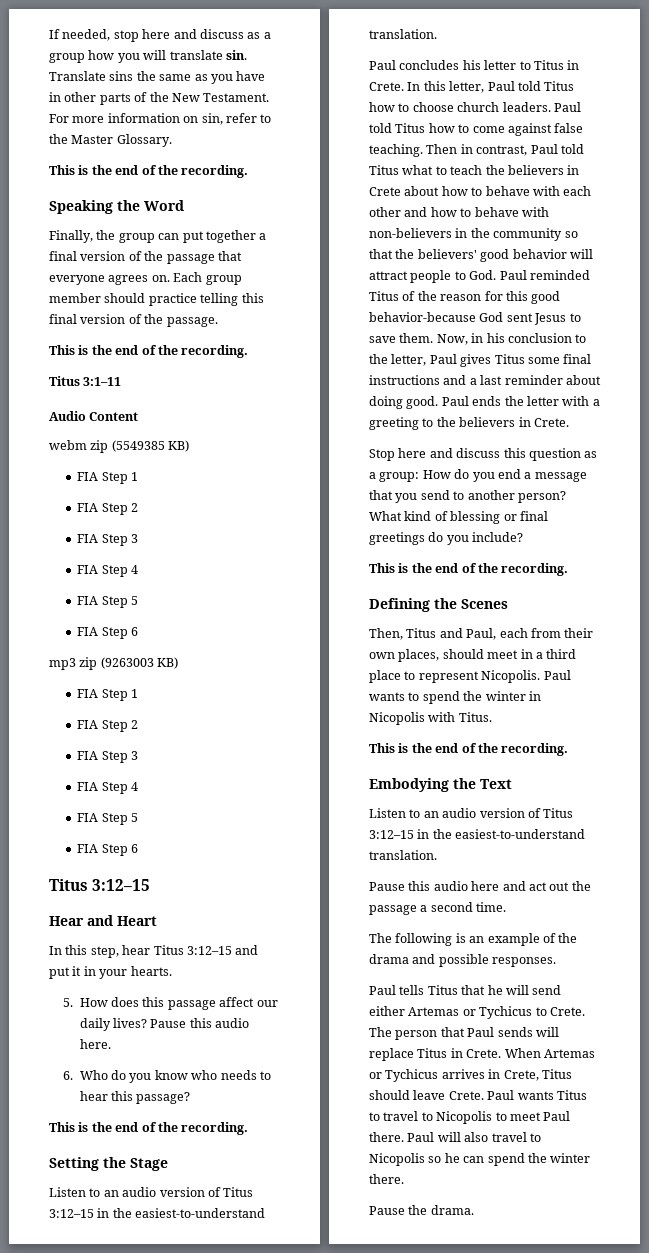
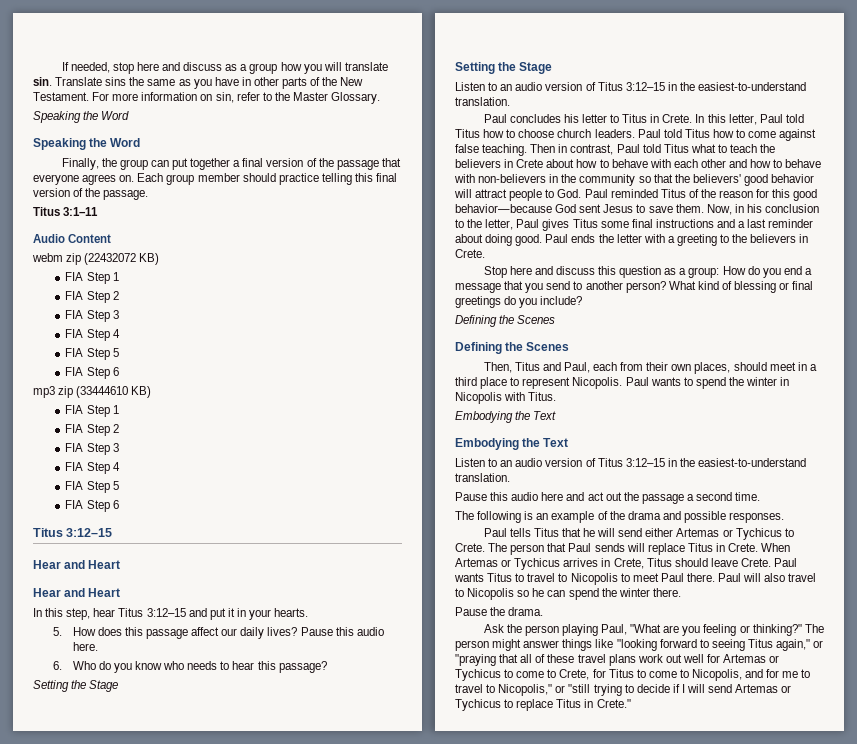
[49,165,249,178] This is the end of the recording. -> [33,111,130,123] Speaking the Word
[49,345,249,358] // This is the end of the recording. -> (149, 195) none
[111,440,165,452] (5549385 -> [84,253,137,265] (22432072
[100,657,154,669] (9263003 -> [76,386,129,398] (33444610
(157, 921) none -> [33,588,121,597] // Hear and Heart
[49,1122,249,1135] This is the end of the recording. -> [33,680,119,692] Setting the Stage
[369,312,476,322] behavior-because -> [455,204,552,213] behavior—because
[369,563,569,576] This is the end of the recording. -> [455,315,556,327] Defining the Scenes
[369,743,569,756] This is the end of the recording. -> [455,411,557,423] Embodying the Text
(474, 1210) none -> [483,624,824,636] [455,639,824,651] [455,654,780,666] [455,669,811,681] [455,684,792,696] [455,699,631,711] // Ask the person playing Paul, "What are you feeling or thinking?" The person might answer things like "looking forward to seeing Titus again," or "praying that all of these travel plans work out well for Artemas or Tychicus to come to Crete, for Titus to come to Nicopolis, and for me to travel to Nicopolis," or "still trying to decide if I will send Artemas or Tychicus to replace Titus in Crete."

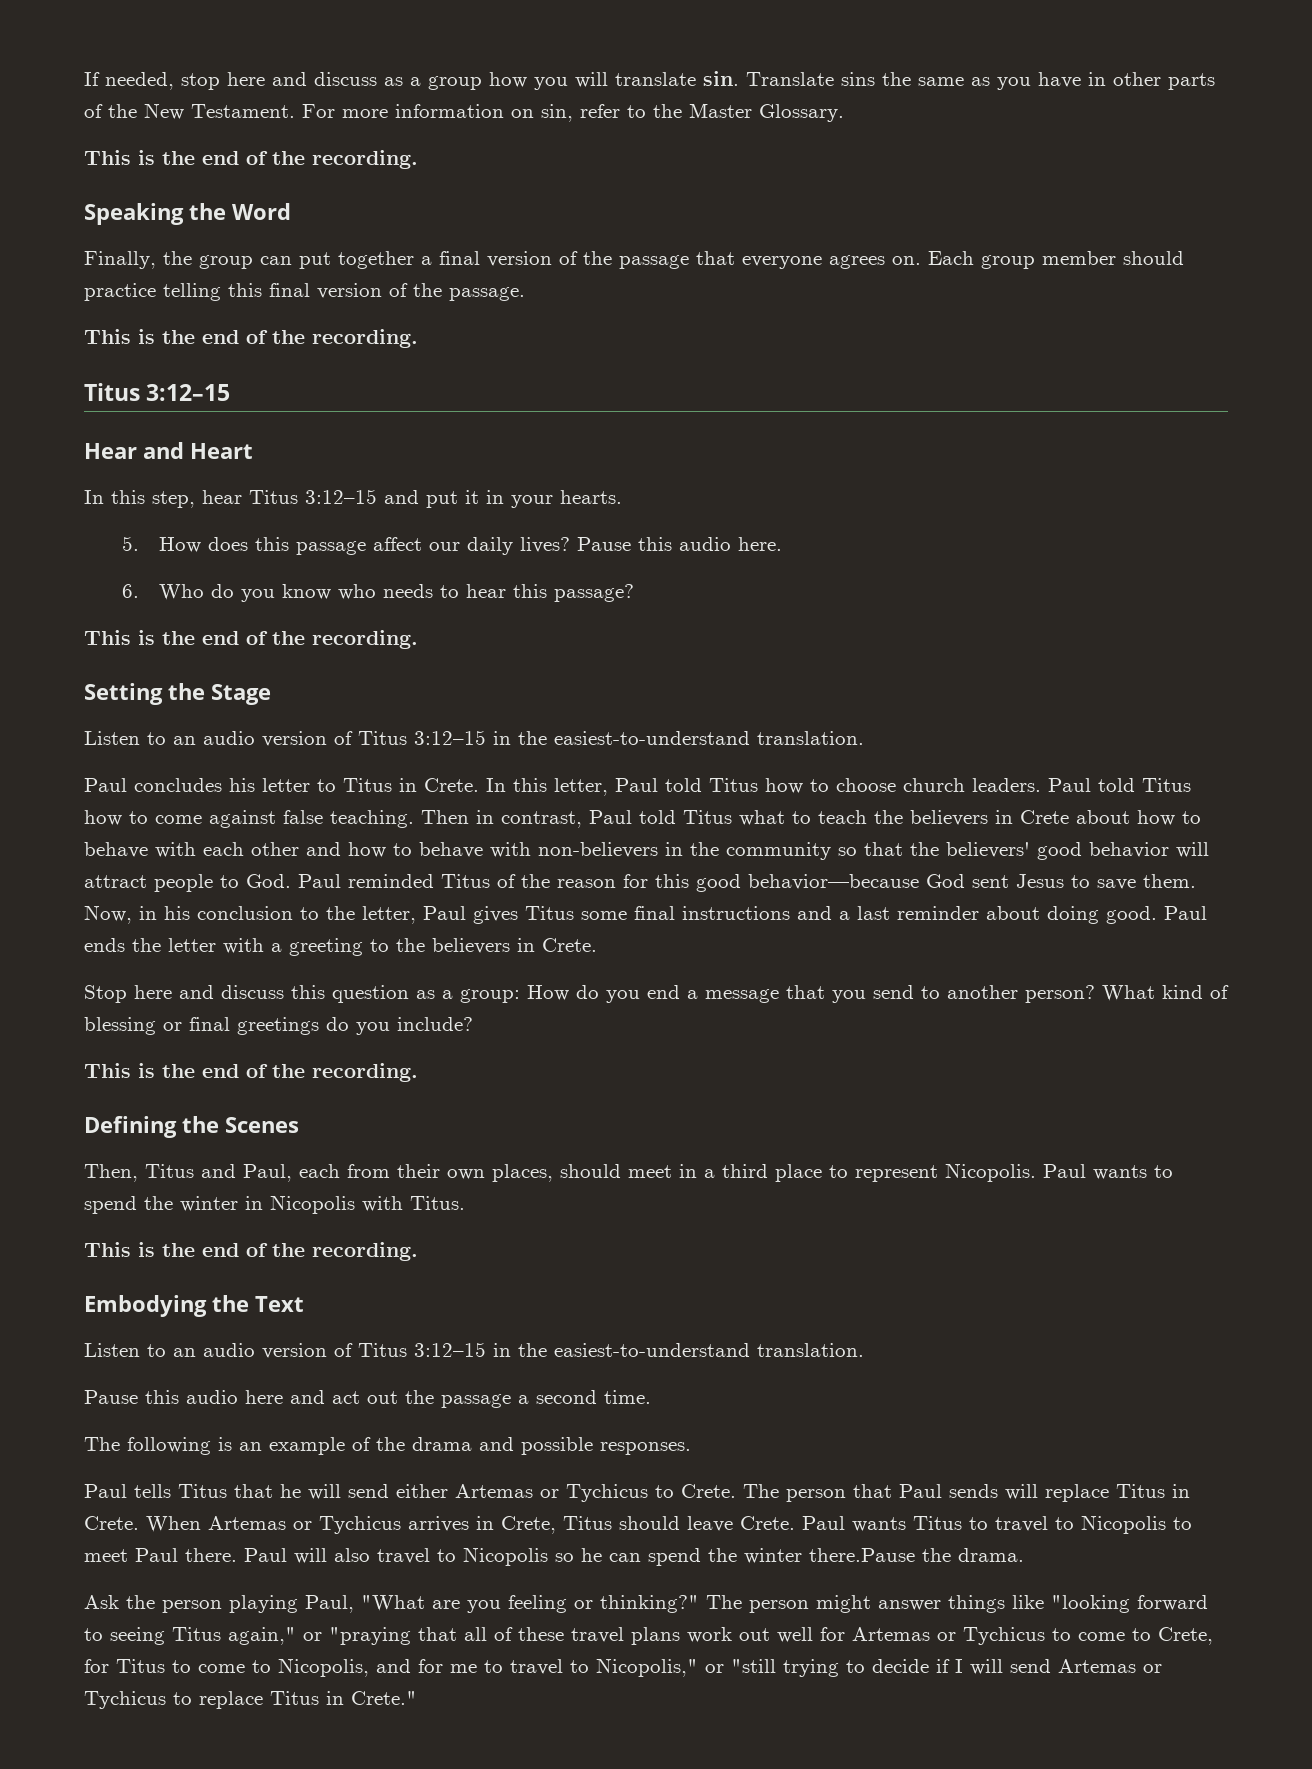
[33,111,130,123] Speaking the Word -> [84,150,418,169] This is the end of the recording.
[33,207,99,216] [33,234,112,243] [32,253,160,265] [65,272,119,284] [65,291,119,303] [65,310,119,322] [65,329,120,341] [65,348,119,360] [65,367,119,379] [33,386,152,398] [65,405,119,417] [65,424,119,436] [65,443,119,455] [65,462,120,474] [65,481,119,493] [65,500,119,512] Titus 3:1–11 // Audio Content // webm zip (22432072 KB) // FIA Step 1 // FIA Step 2 // FIA Step 3 // FIA Step 4 // FIA Step 5 // FIA Step 6 // mp3 zip (33444610 KB) // FIA Step 1 // FIA Step 2 // FIA Step 3 // FIA Step 4 // FIA Step 5 // FIA Step 6 -> [84,329,418,348] This is the end of the recording.
[33,588,121,597] // Hear and Heart -> (253, 451) none
[33,680,119,692] Setting the Stage -> [84,630,418,649] This is the end of the recording.
[455,315,556,327] Defining the Scenes -> [84,1063,418,1082] This is the end of the recording.
[455,411,557,423] Embodying the Text -> [84,1242,418,1261] This is the end of the recording.
[652,588,681,597] [455,607,487,616] there. // Pause -> [809,1548,915,1562] there.Pause

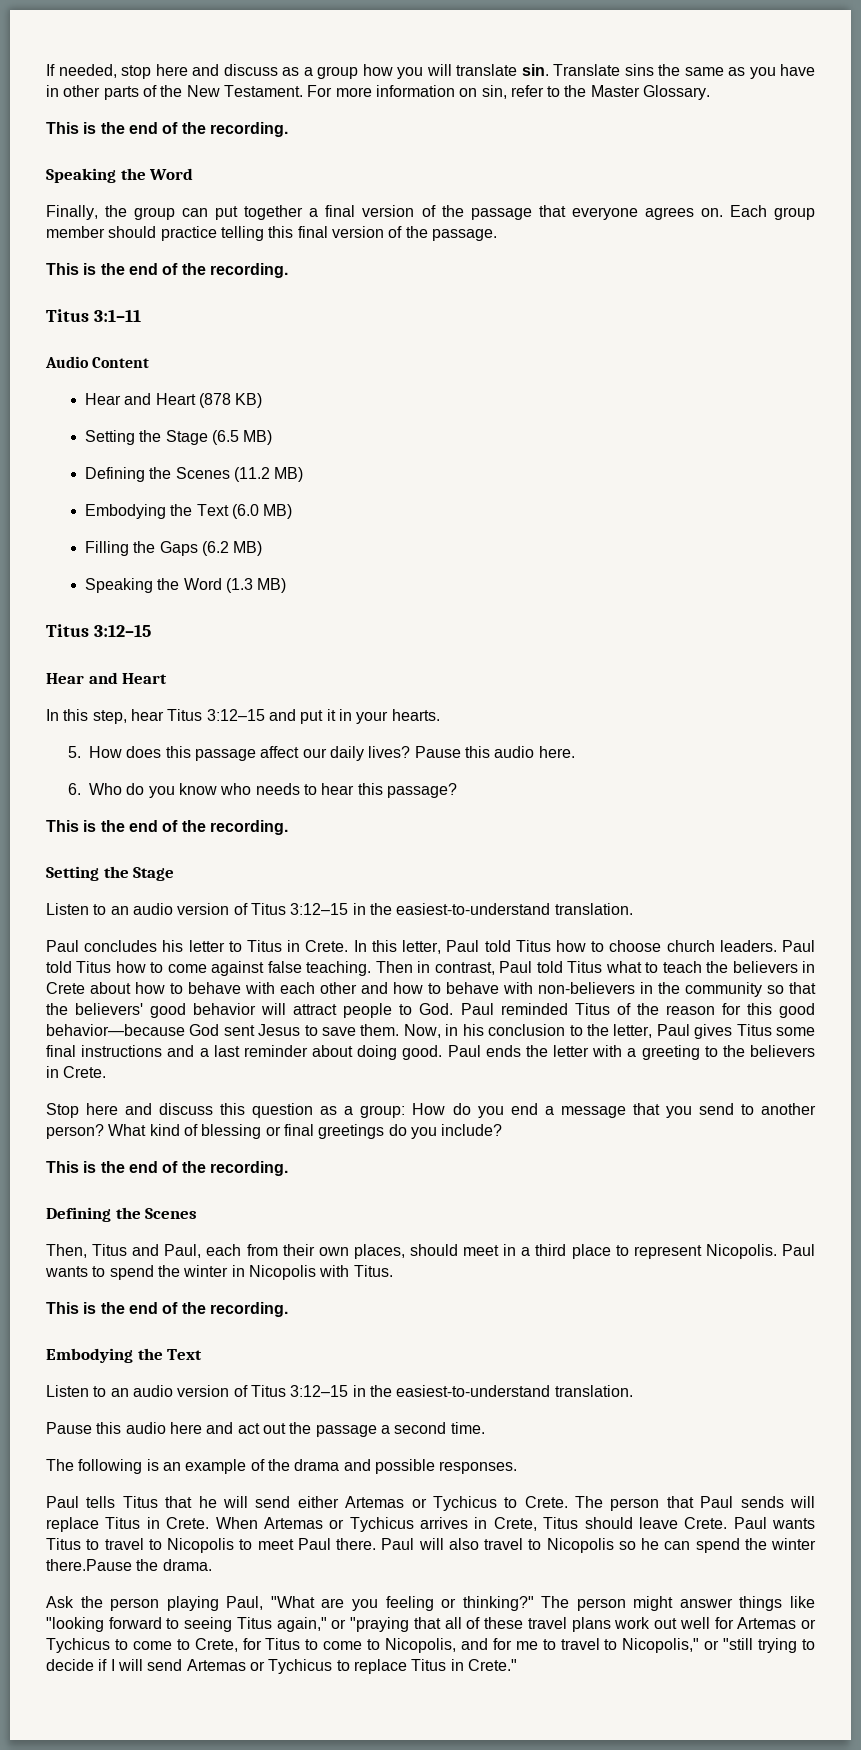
(418, 338) none -> [46,309,141,322] [45,356,150,368] [85,393,263,408] [85,430,273,445] [85,467,304,482] [85,504,293,519] [85,541,263,556] [85,578,287,593] // Titus 3:1–11 // Audio Content // Hear and Heart (878 KB) // Setting the Stage (6.5 MB) // Defining the Scenes (11.2 MB) // Embodying the Text (6.0 MB) // Filling the Gaps (6.2 MB) // Speaking the Word (1.3 MB)

